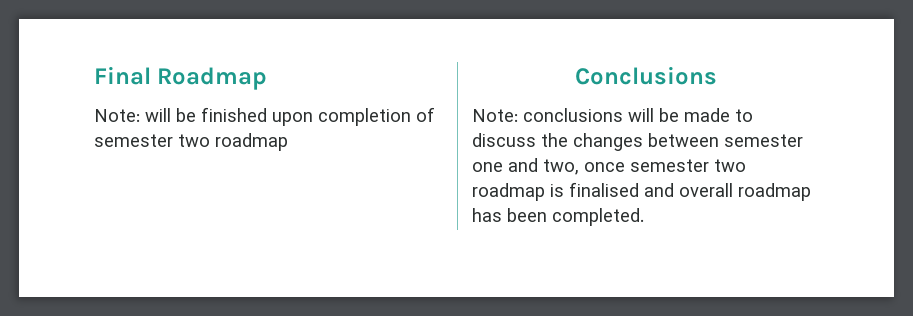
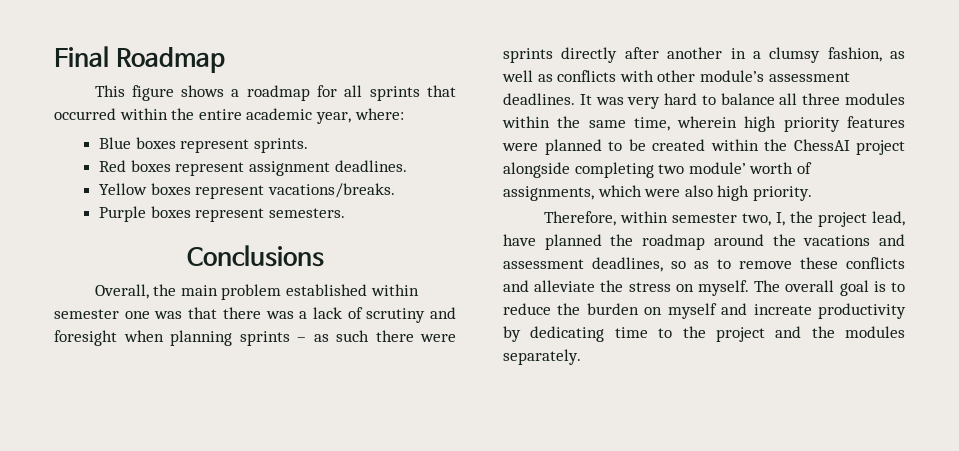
[94,107,435,126] [94,133,288,151] [574,66,717,85] [472,108,753,122] [472,133,803,151] [472,158,746,175] [472,182,811,201] [472,208,644,226] Note: will be finished upon completion of semester two roadmap // Conclusions // Note: conclusions will be made to discuss the changes between semester one and two, once semester two roadmap is finalised and overall roadmap has been completed. -> [94,85,456,101] [54,108,404,124] [99,137,309,153] [99,160,407,176] [99,183,396,199] [99,206,346,222] [186,245,324,267] [94,284,419,300] [54,307,456,323] [54,330,456,346] [503,47,905,63] [502,70,850,82] [503,93,905,109] [502,116,905,132] [502,139,905,155] [503,162,812,178] [503,185,812,201] [543,211,905,227] [503,234,905,250] [503,257,905,272] [503,280,905,296] [503,303,906,319] [503,326,905,342] [503,349,581,365] This figure shows a roadmap for all sprints that occurred within the entire academic year, where: // Blue boxes represent sprints. // Red boxes represent assignment deadlines. // Yellow boxes represent vacations/breaks. // Purple boxes represent semesters. // Conclusions // Overall, the main problem established within semester one was that there was a lack of scrutiny and foresight when planning sprints – as such there were sprints directly after another in a clumsy fashion, as well as conflicts with other module’s assessment deadlines. It was very hard to balance all three modules within the same time, wherein high priority features were planned to be created within the ChessAI project alongside completing two module’ worth of assignments, which were also high priority. // Therefore, within semester two, I, the project lead, have planned the roadmap around the vacations and assessment deadlines, so as to remove these conflicts and alleviate the stress on myself. The overall goal is to reduce the burden on myself and increate productivity by dedicating time to the project and the modules separately.

